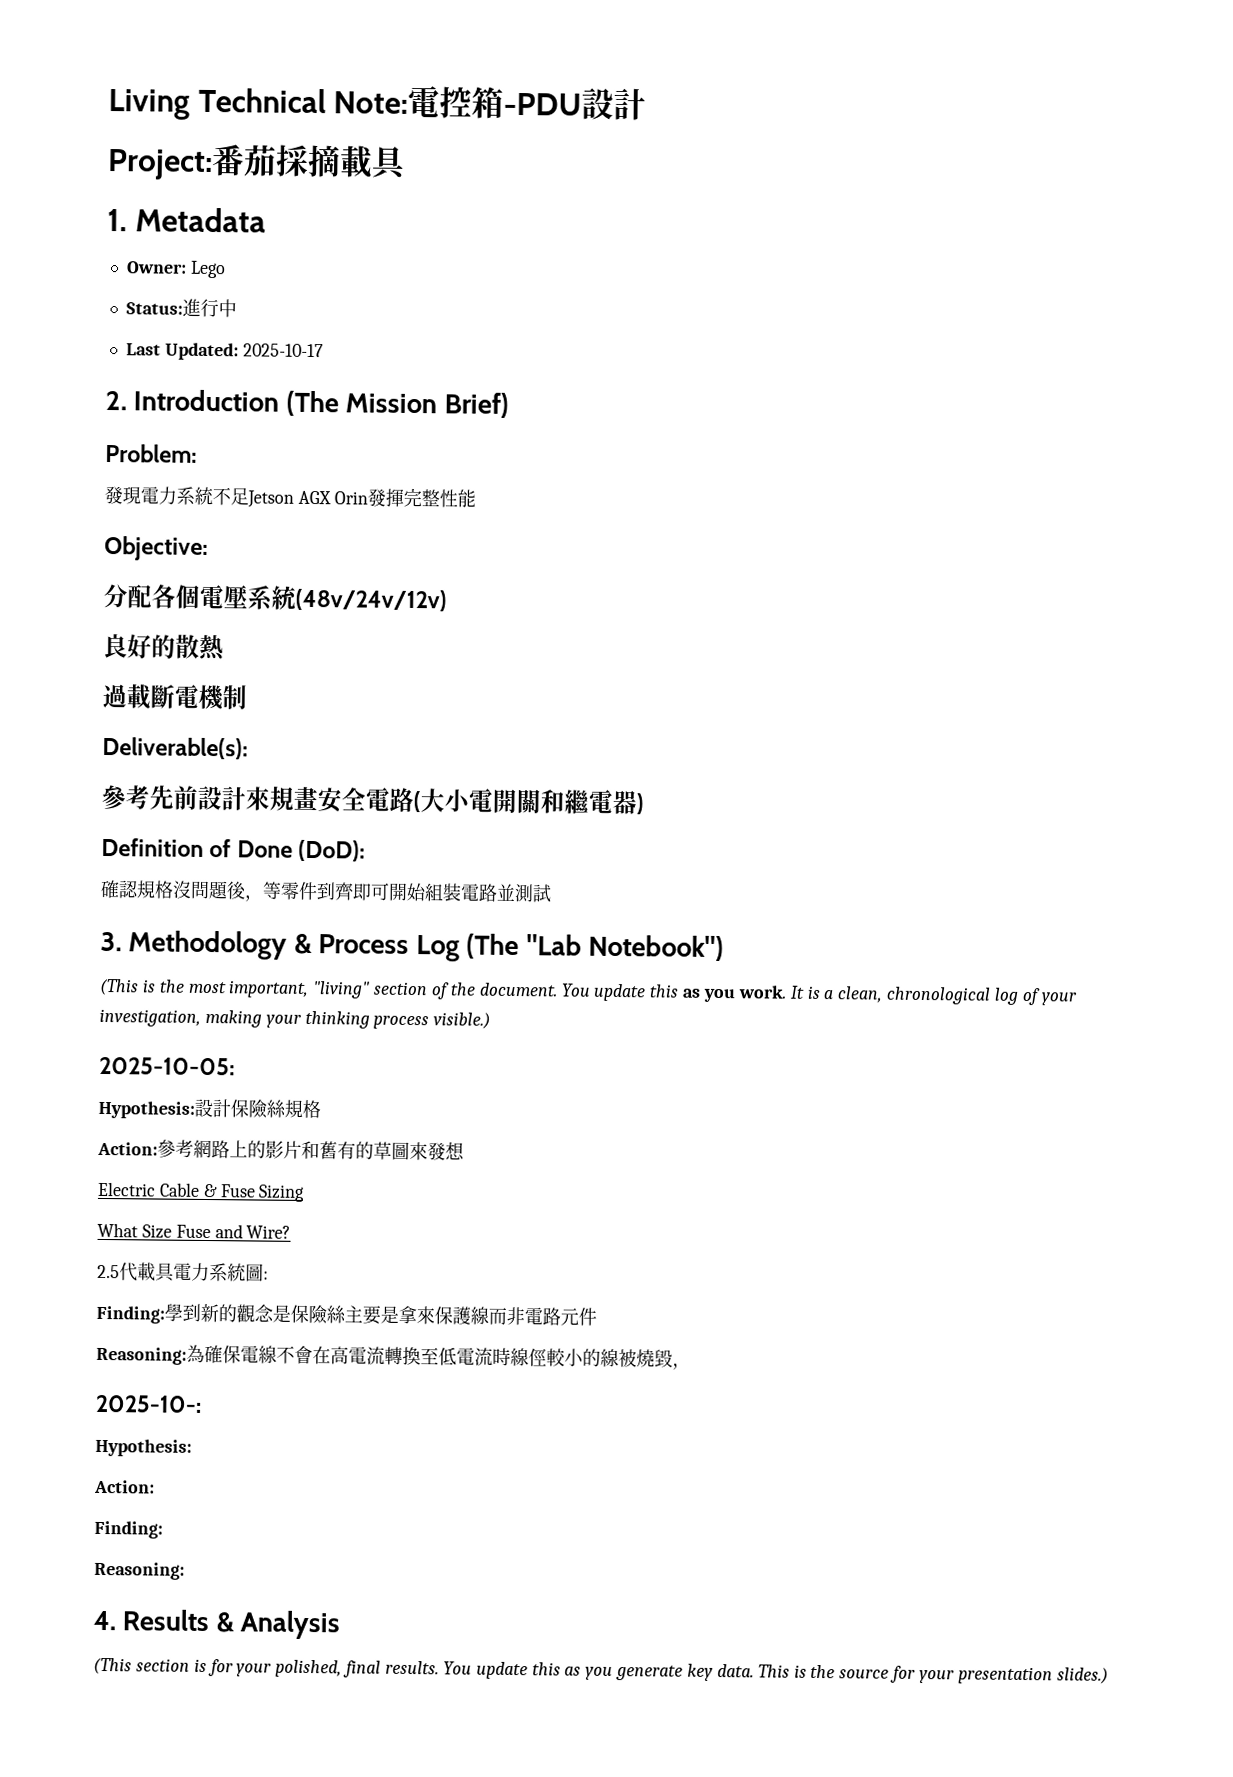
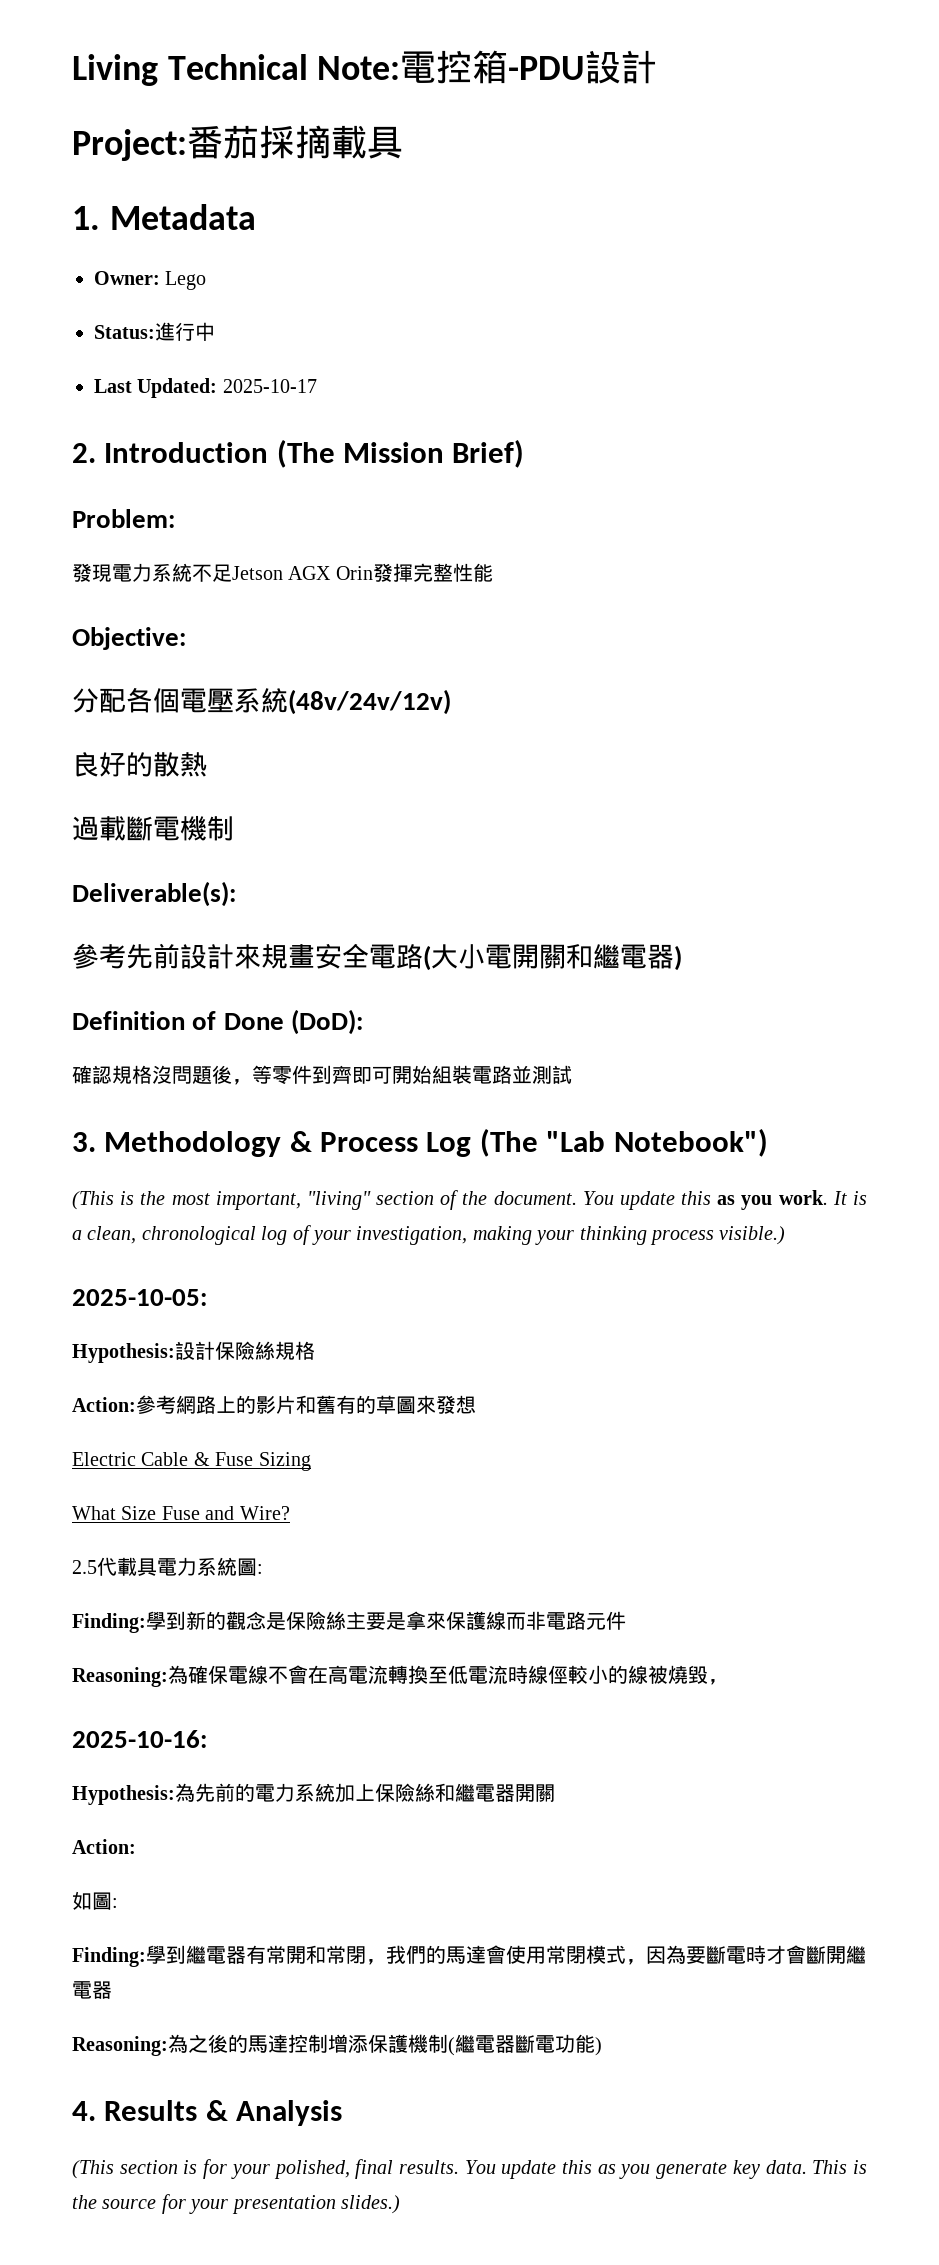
[95,1394,202,1413] [95,1438,192,1457] [94,1479,155,1494] [94,1520,163,1539] [94,1561,185,1580] 2025-10-: // Hypothesis: // Action: // Finding: // Reasoning: -> [72,1730,207,1748] [72,1783,555,1805] [72,1839,136,1854] [72,1891,118,1910] [72,1945,866,1967] [72,1981,112,1999] [72,2034,602,2056] 2025-10-16: // Hypothesis:為先前的電力系統加上保險絲和繼電器開關 // Action: // 如圖: // Finding:學到繼電器有常開和常閉，我們的馬達會使用常閉模式，因為要斷電時才會斷開繼電器 // Reasoning:為之後的馬達控制增添保護機制(繼電器斷電功能)

